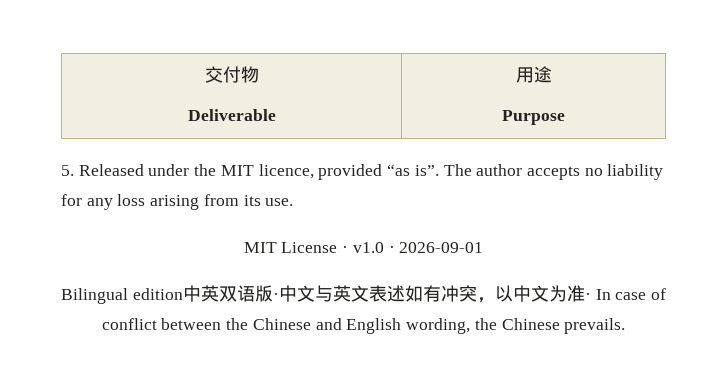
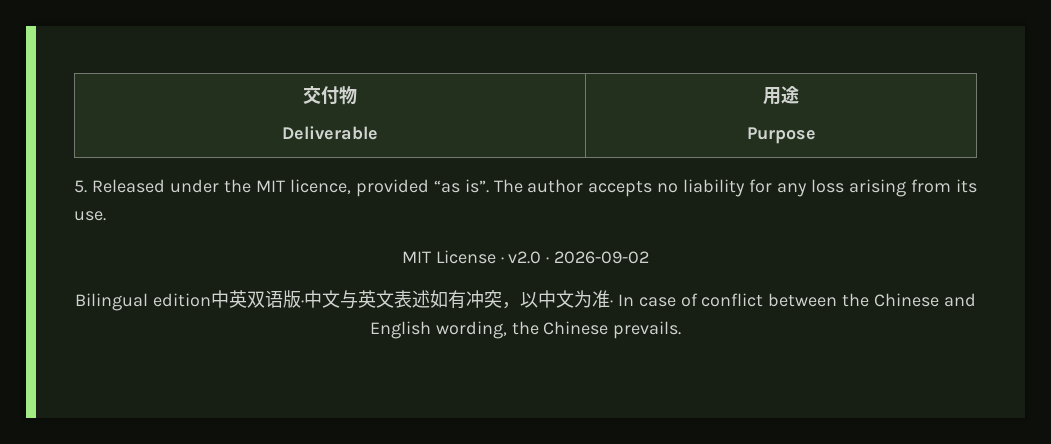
[352,242,484,253] v1.0 · 2026-09-01 -> [508,251,650,264] v2.0 · 2026-09-02

